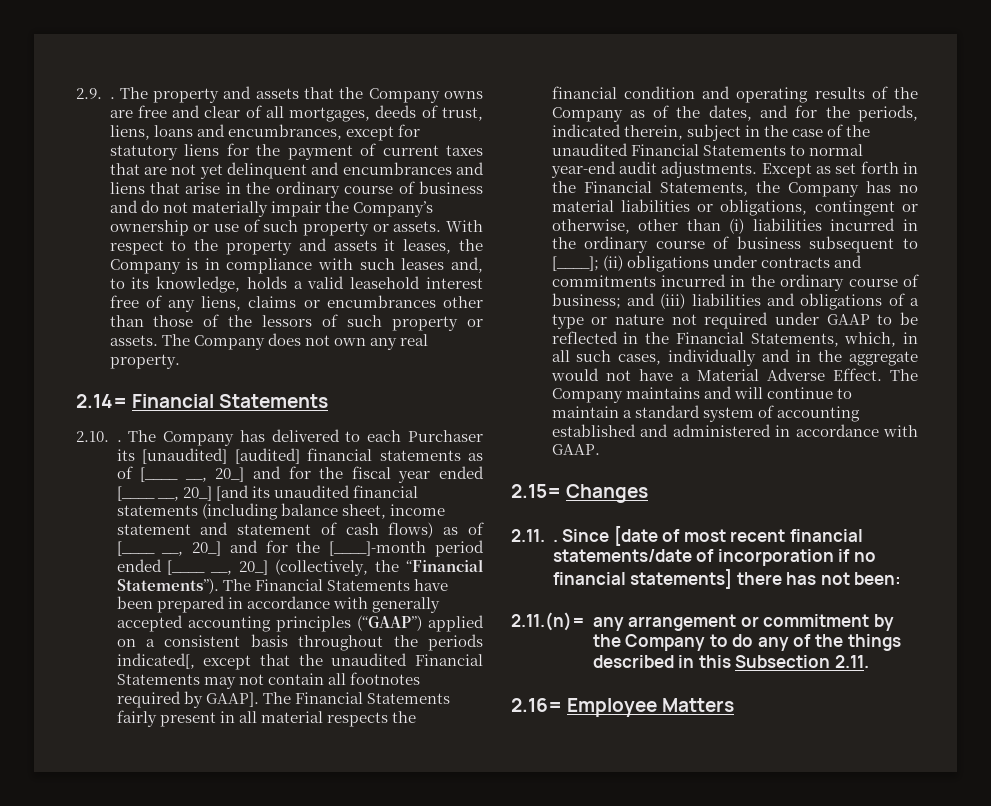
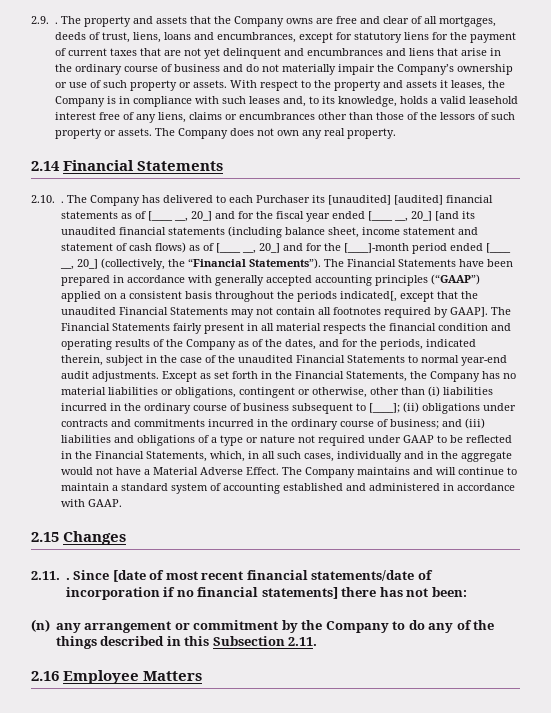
[76,394,127,408] 2.14= -> [31,161,60,171] 2.14
[511,484,561,498] 2.15= -> [31,532,59,542] 2.15
[511,612,585,631] 2.11.(n)= -> [31,619,50,632] (n)
[511,698,562,712] 2.16= -> [31,671,59,681] 2.16

